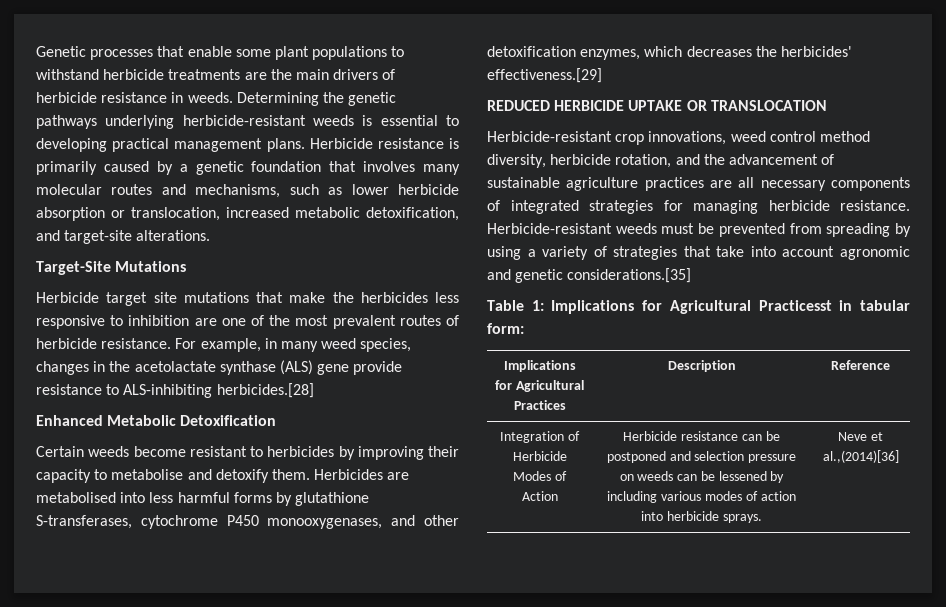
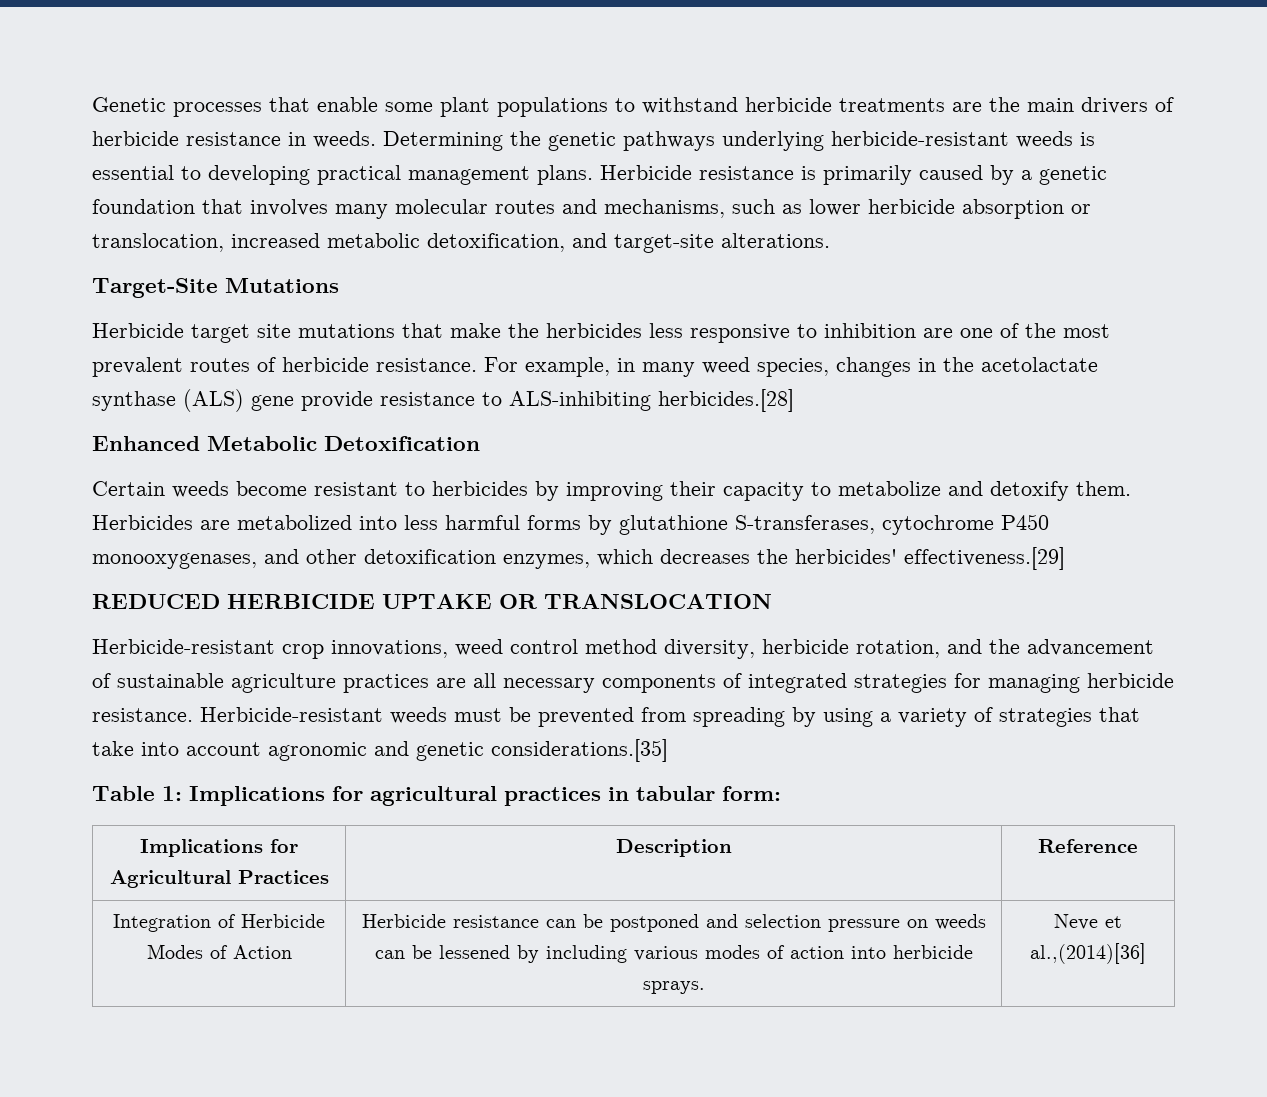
[111,469,184,480] metabolise -> [838,481,941,496] metabolize
[36,492,116,503] metabolised -> [237,515,352,530] metabolized
[669,300,832,314] Agricultural Practicesst -> [370,786,601,806] agricultural practices

